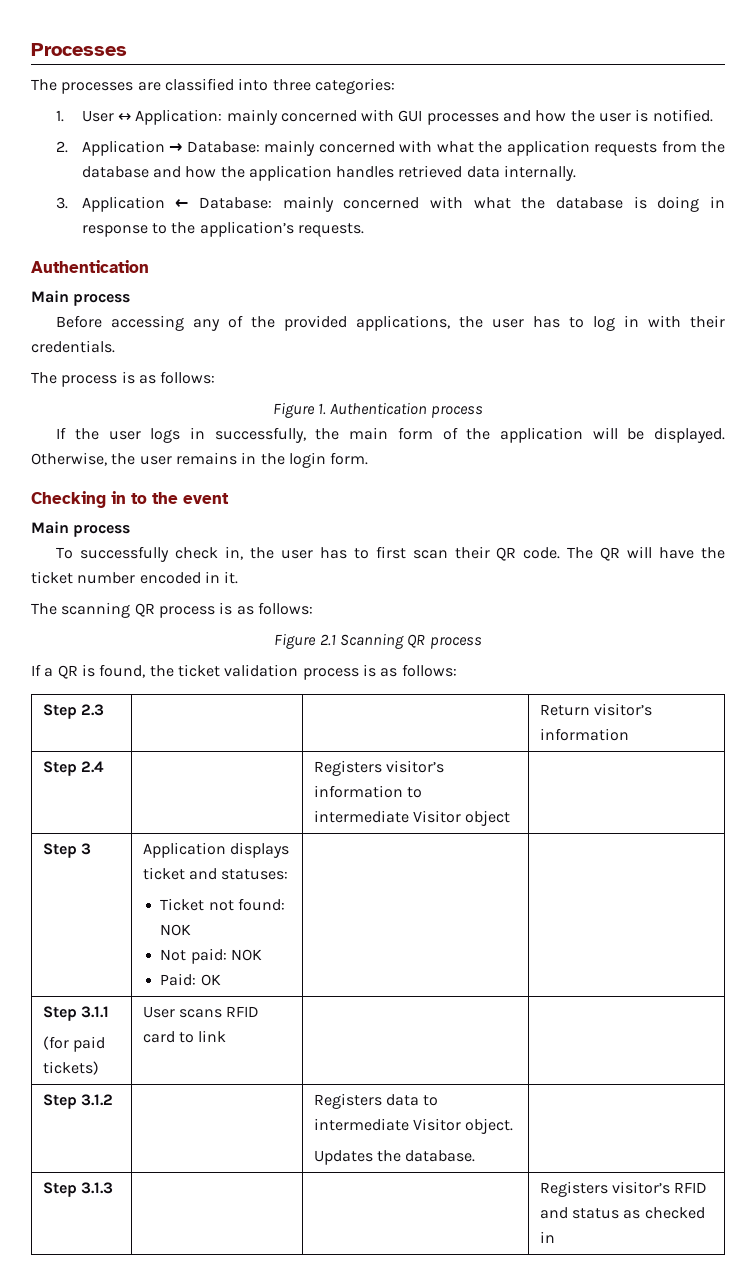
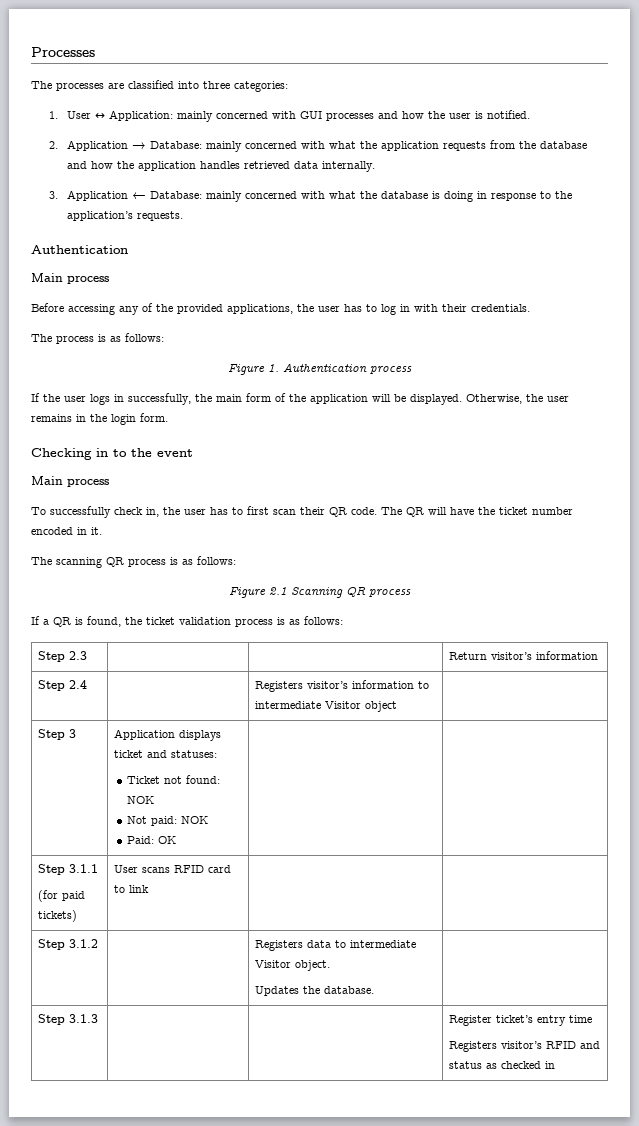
(114, 1188) none -> [449,1015,593,1026] Register ticket’s entry time //

